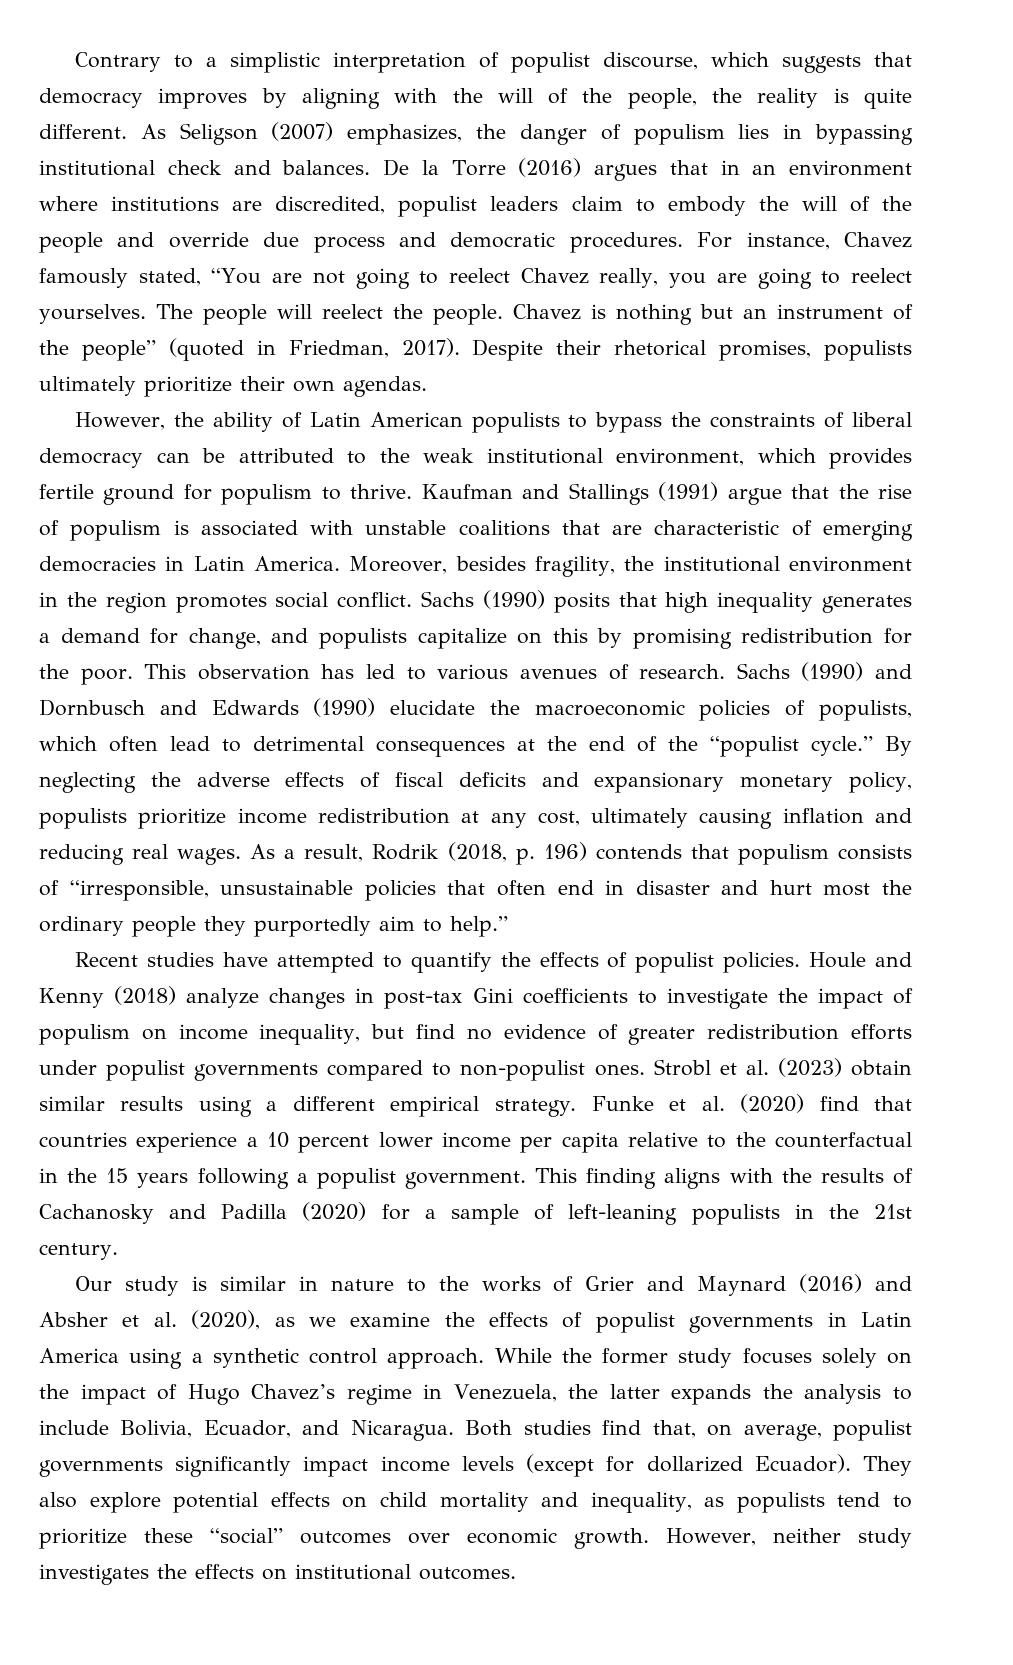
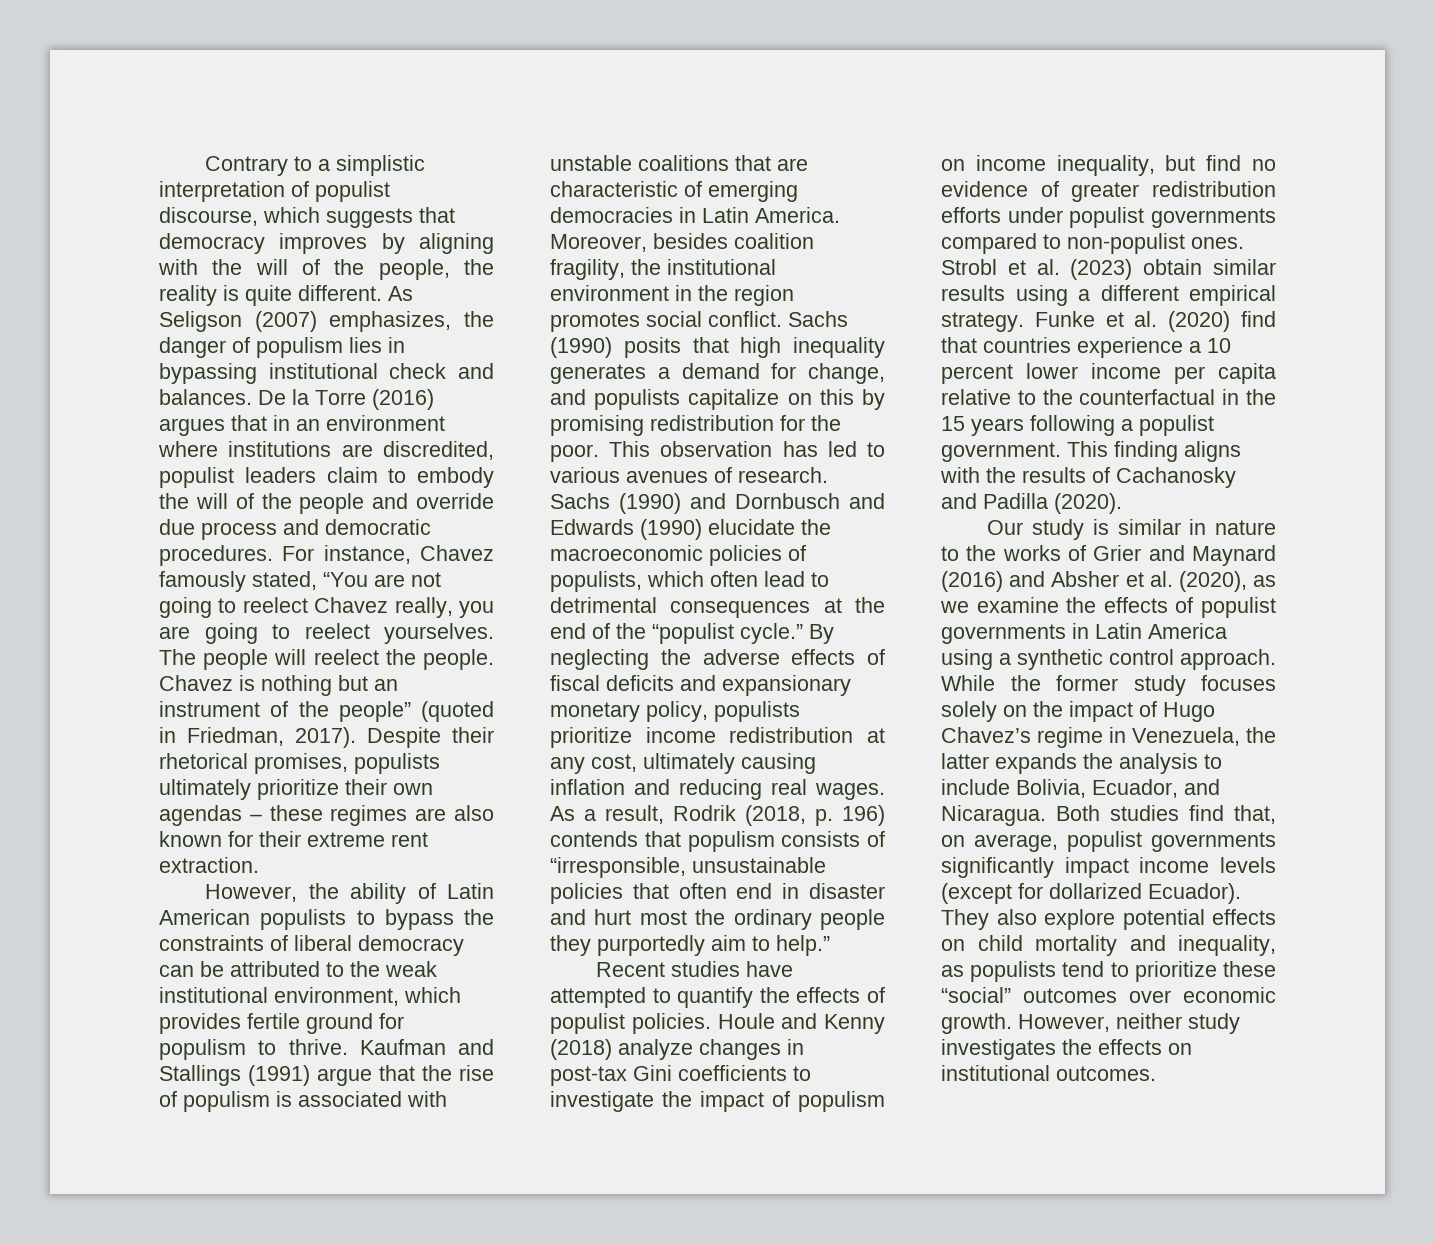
[343,376,427,397] agendas. -> [159,805,494,826] [159,831,428,847] [159,857,259,873] agendas – these regimes are also known for their extreme rent extraction.
(526, 563) none -> [734,233,814,249] coalition
[302,1202,912,1225] [39,1243,118,1260] (2020) for a sample of left-leaning populists in the 21st century. -> [1054,493,1122,514] (2020).

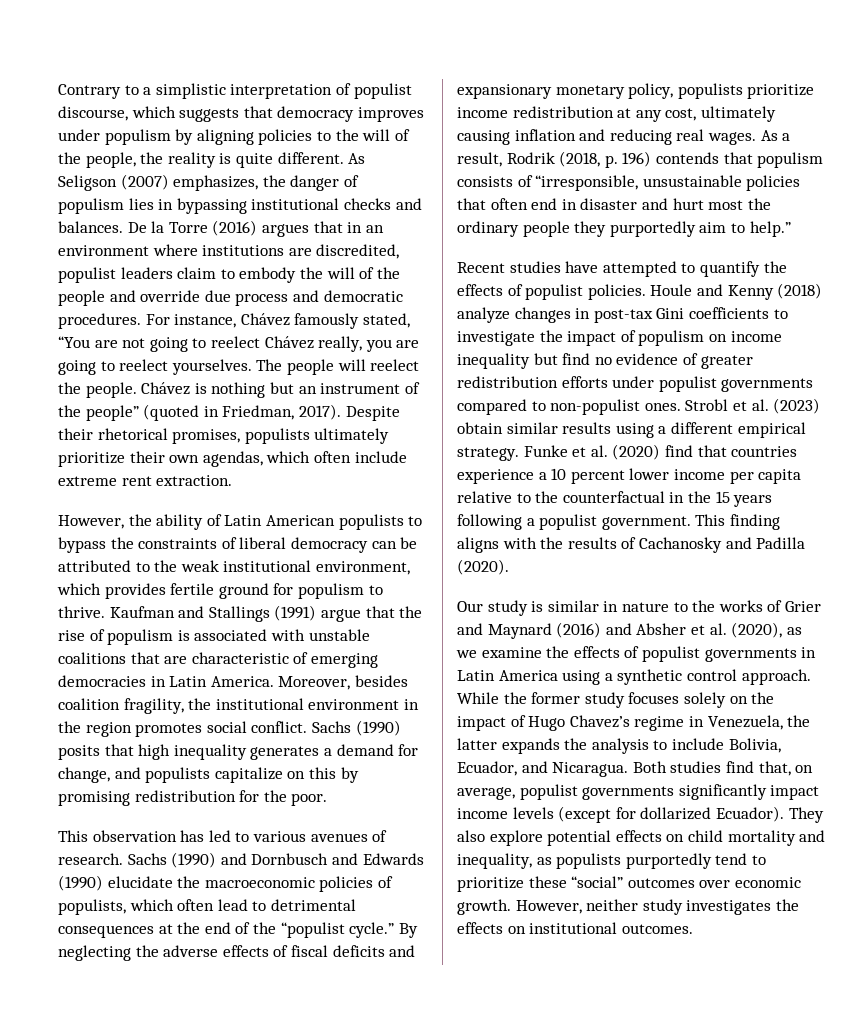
[381,233,494,254] [158,259,198,275] by aligning with -> [58,129,331,145] under populism by aligning policies to
[389,363,447,379] check -> [343,198,391,210] checks
[420,545,494,561] Chavez -> [240,313,290,326] Chávez
[314,597,389,613] Chavez -> [264,336,314,349] Chávez
[159,675,233,691] Chavez -> [141,382,191,395] Chávez
[159,805,494,826] [159,831,301,847] agendas – these regimes are also known for their -> [202,451,407,467] agendas, which often include
(599, 453) none -> (328, 799) //
[1056,155,1155,176] inequality, -> [457,353,530,369] inequality
(1057, 971) none -> [625,853,712,869] purportedly

